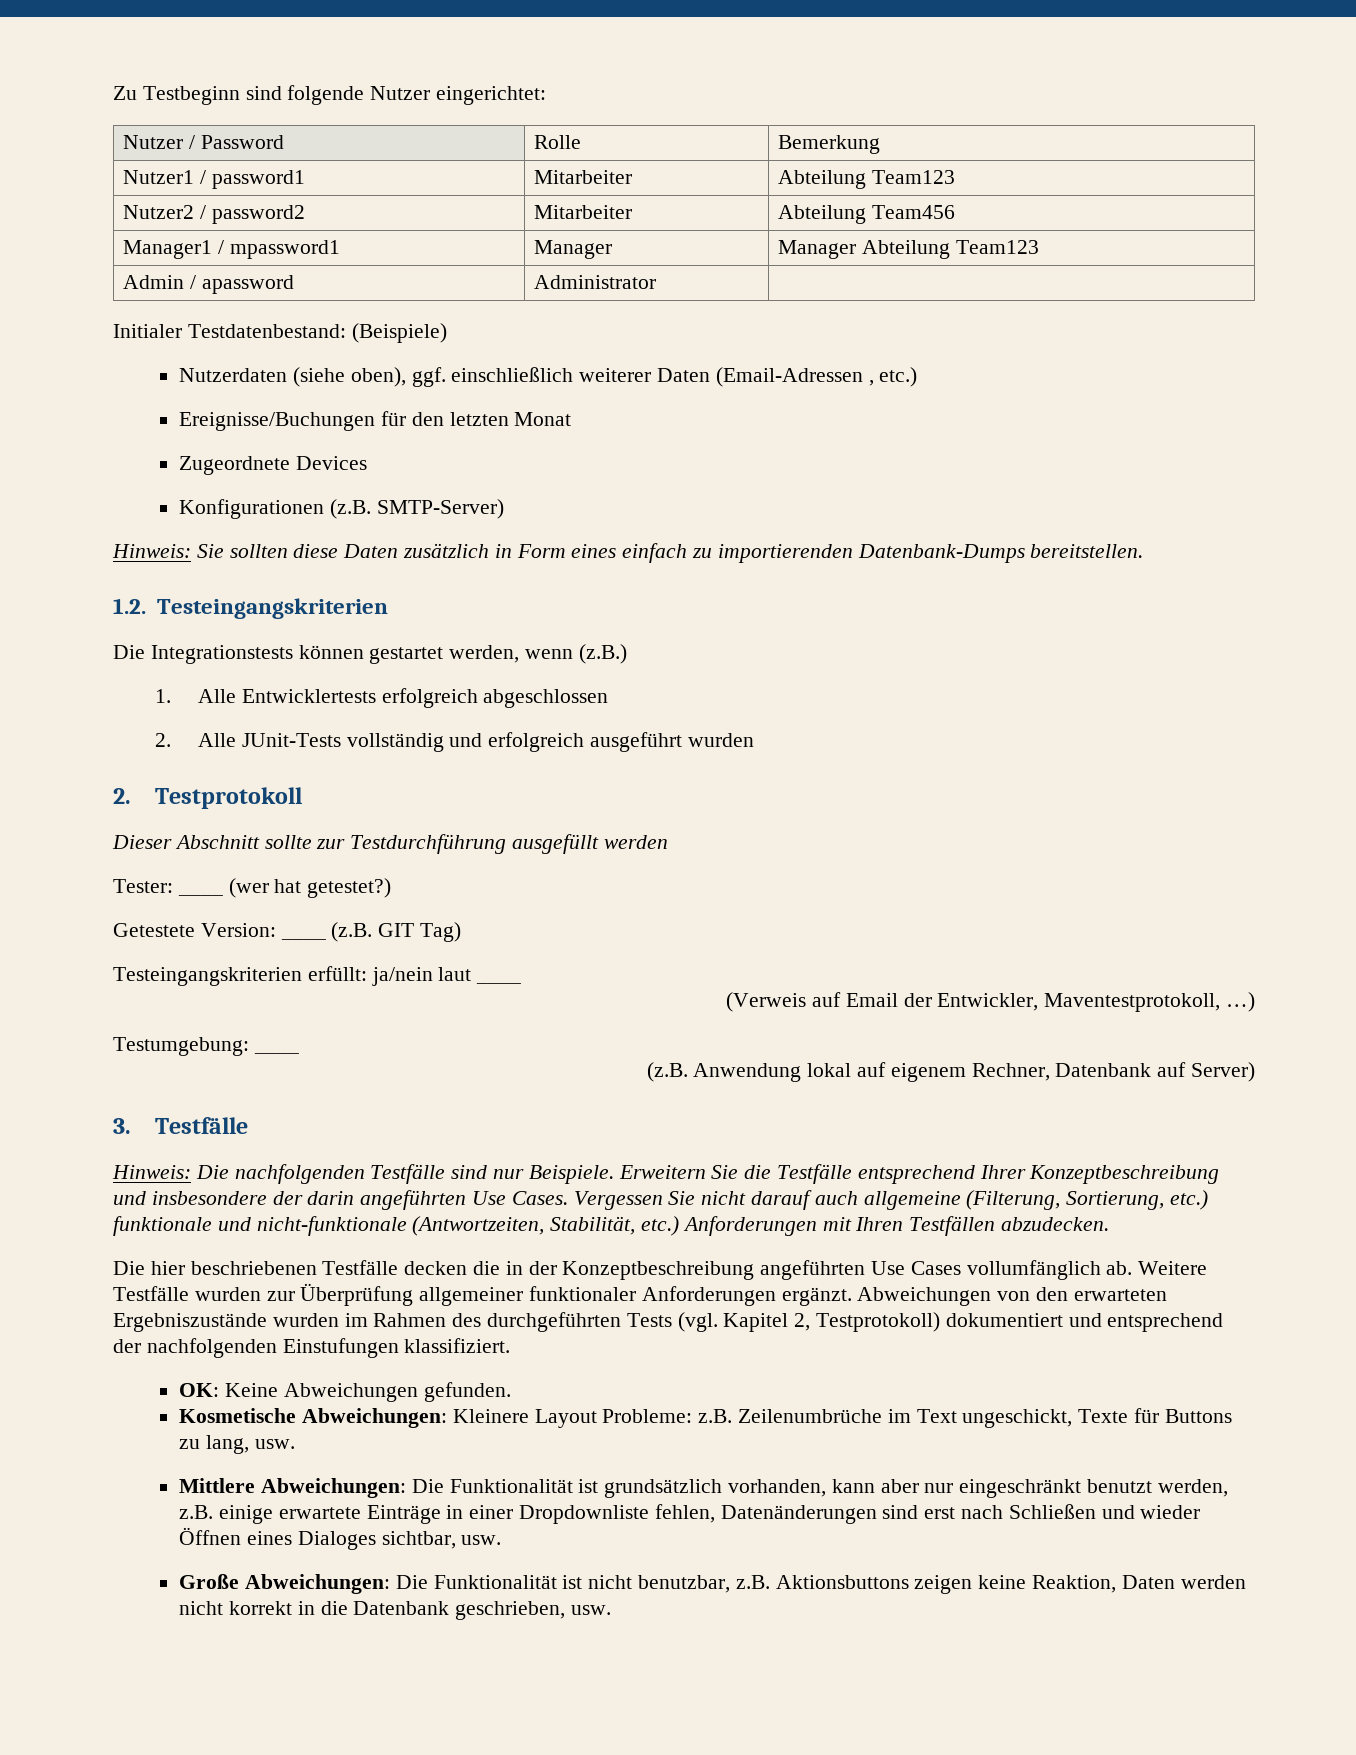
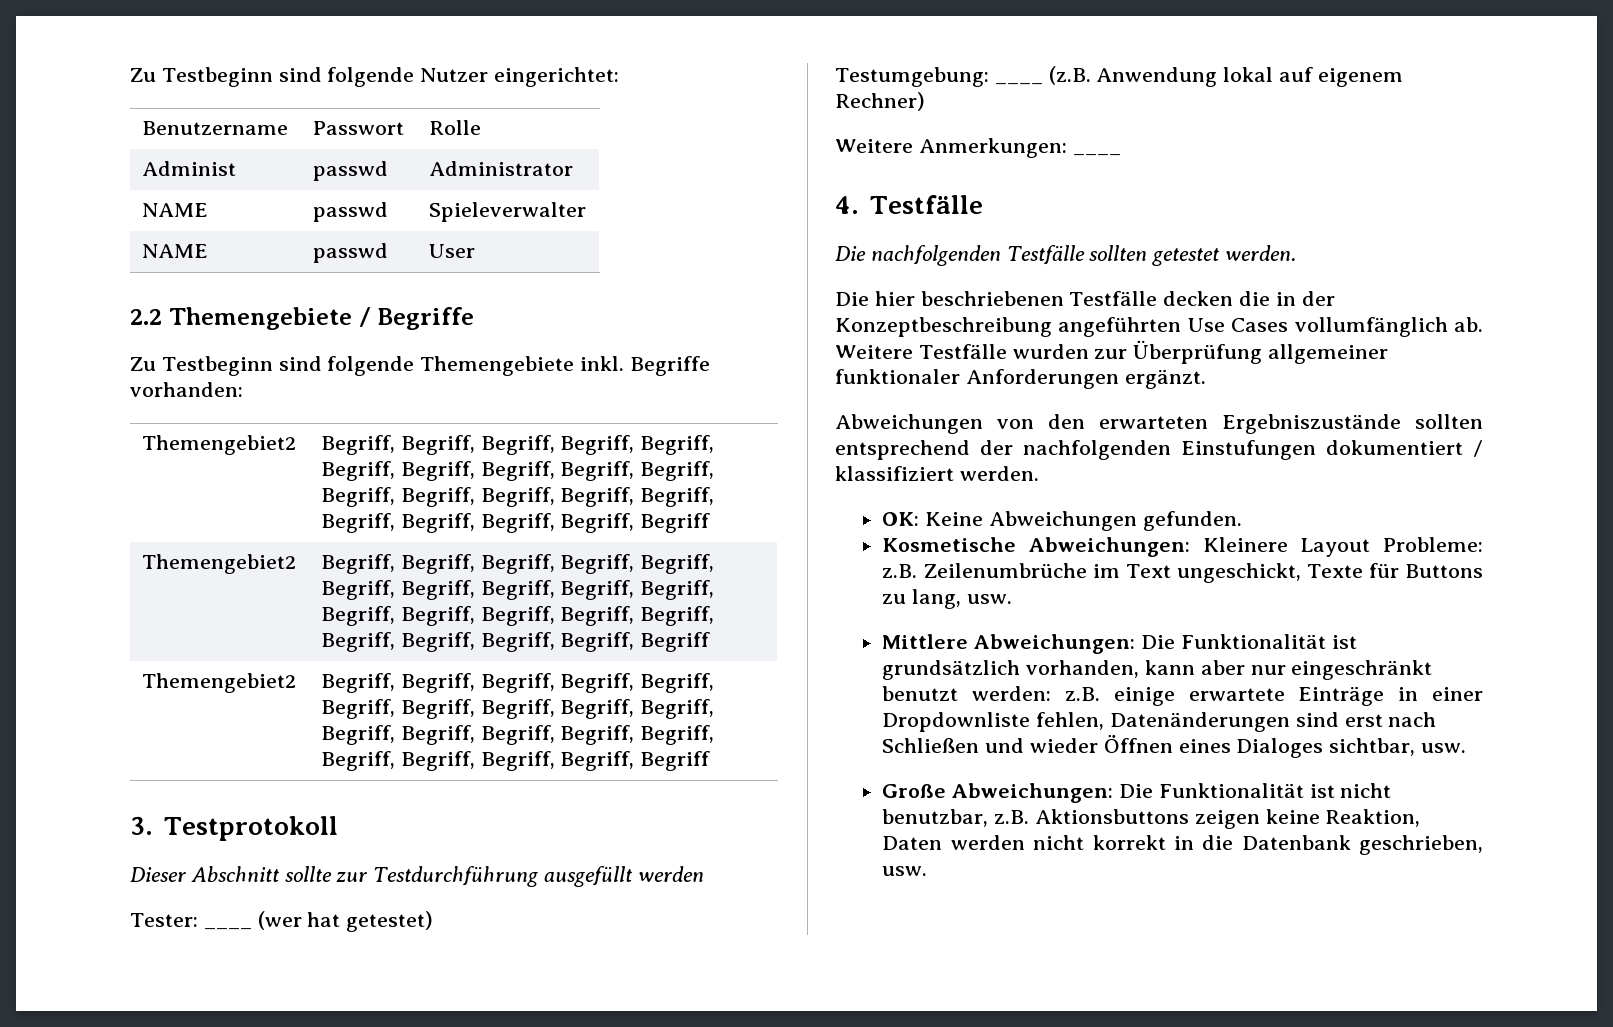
[123,135,284,149] [534,135,582,149] [778,135,881,154] [123,170,305,189] [534,170,633,184] [778,170,955,189] [123,205,305,224] [534,205,633,219] [778,205,955,224] [123,240,340,259] [534,240,613,259] [778,240,1039,259] [123,275,294,294] [534,275,657,289] [113,323,447,343] [179,367,918,387] [179,411,572,431] [179,456,367,475] [179,499,504,519] [112,543,1144,563] [113,598,388,619] [113,644,627,664] [155,688,609,708] [155,732,754,752] [113,788,131,804] Nutzer / Password | Rolle | Bemerkung // Nutzer1 / password1 | Mitarbeiter | Abteilung Team123 // Nutzer2 / password2 | Mitarbeiter | Abteilung Team456 // Manager1 / mpassword1 | Manager | Manager Abteilung Team123 // Admin / apassword | Administrator | // Initialer Testdatenbestand: (Beispiele) // Nutzerdaten (siehe oben), ggf. einschließlich weiterer Daten (Email-Adressen , etc.) // Ereignisse/Buchungen für den letzten Monat // Zugeordnete Devices // Konfigurationen (z.B. SMTP-Server) // Hinweis: Sie sollten diese Daten zusätzlich in Form eines einfach zu importierenden Datenbank-Dumps bereitstellen. // 1.2. Testeingangskriterien // Die Integrationstests können gestartet werden, wenn (z.B.) // 1. Alle Entwicklertests erfolgreich abgeschlossen // 2. Alle JUnit-Tests vollständig und erfolgreich ausgeführt wurden // 2. -> [142,121,289,135] [313,121,405,135] [429,120,482,135] [142,161,237,176] [313,161,389,181] [429,161,574,176] [142,203,209,217] [313,202,389,222] [429,202,587,222] [142,244,209,258] [313,243,389,263] [429,244,476,258] [130,307,475,330] [130,356,710,376] [130,382,243,397] [142,435,297,455] [321,435,715,455] [321,461,715,481] [321,487,715,507] [321,513,711,533] [142,554,297,574] [321,554,715,574] [321,580,715,600] [321,606,715,626] [321,632,711,652] [142,673,297,693] [321,673,715,693] [321,699,715,719] [321,725,715,745] [321,751,711,771] [130,816,153,835] Benutzername | Passwort | Rolle // Administ | passwd | Administrator // NAME | passwd | Spieleverwalter // NAME | passwd | User // 2.2 Themengebiete / Begriffe // Zu Testbeginn sind folgende Themengebiete inkl. Begriffe vorhanden: // Themengebiet2 | Begriff, Begriff, Begriff, Begriff, Begriff, Begriff, Begriff, Begriff, Begriff, Begriff, Begriff, Begriff, Begriff, Begriff, Begriff, Begriff, Begriff, Begriff, Begriff, Begriff // Themengebiet2 | Begriff, Begriff, Begriff, Begriff, Begriff, Begriff, Begriff, Begriff, Begriff, Begriff, Begriff, Begriff, Begriff, Begriff, Begriff, Begriff, Begriff, Begriff, Begriff, Begriff // Themengebiet2 | Begriff, Begriff, Begriff, Begriff, Begriff, Begriff, Begriff, Begriff, Begriff, Begriff, Begriff, Begriff, Begriff, Begriff, Begriff, Begriff, Begriff, Begriff, Begriff, Begriff // 3.
[307,878,392,898] [113,923,276,937] [280,922,462,942] [113,966,472,986] [476,981,522,984] [726,992,1255,1012] getestet?) // Getestete Version: ____ (z.B. GIT Tag) // Testeingangskriterien erfüllt: ja/nein laut ____ // (Verweis auf Email der Entwickler, Maventestprotokoll, …) -> [346,911,434,932] getestet)
(299, 1052) // -> (1043, 83) none
[971,1062,1255,1082] [113,1118,131,1134] Rechner, Datenbank auf Server) // 3. -> [835,92,925,111] [835,138,1121,158] [835,196,859,214] Rechner) // Weitere Anmerkungen: ____ // 4.
[112,1165,191,1179] Hinweis: -> (983, 204) none
[451,1164,1220,1184] [113,1190,1209,1210] [113,1216,1110,1236] sind nur Beispiele. Erweitern Sie die Testfälle entsprechend Ihrer Konzeptbeschreibung und insbesondere der darin angeführten Use Cases. Vergessen Sie nicht darauf auch allgemeine (Filterung, Sortierung, etc.) funktionale und nicht-funktionale (Antwortzeiten, Stabilität, etc.) Anforderungen mit Ihren Testfällen abzudecken. -> [1089,245,1297,266] sollten getestet werden.
(852, 1296) none -> (1206, 379) //
[272,1312,1224,1332] [113,1338,511,1358] wurden im Rahmen des durchgeführten Tests (vgl. Kapitel 2, Testprotokoll) dokumentiert und entsprechend der nachfolgenden Einstufungen klassifiziert. -> [1415,414,1483,429] [835,440,1483,460] [835,466,1039,481] sollten entsprechend der nachfolgenden Einstufungen dokumentiert / klassifiziert werden.
[1157,1479,1228,1497] werden, -> [972,686,1052,701] werden:

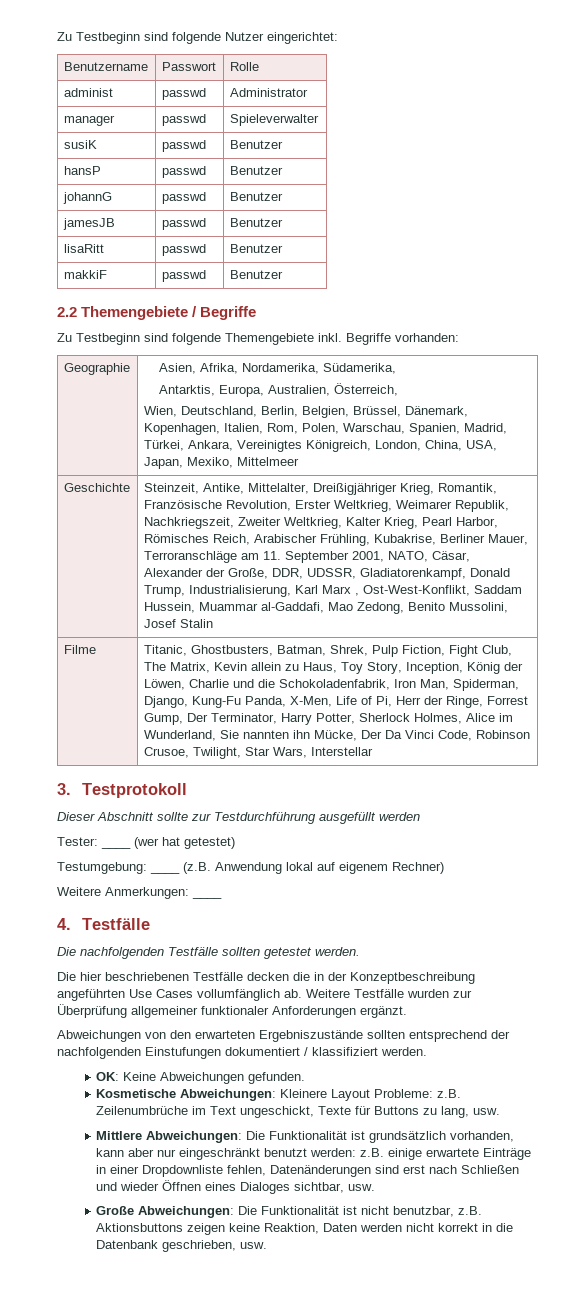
[142,161,237,176] Administ -> [63,88,113,97] administ
[142,203,209,217] NAME -> [63,115,115,126] manager
[142,244,209,258] [313,243,389,263] [429,244,476,258] NAME | passwd | User -> [63,140,97,149] [161,140,206,152] [229,140,283,149] [63,166,101,175] [161,166,206,178] [229,166,283,175] [62,192,112,204] [161,192,206,204] [229,192,283,201] [62,218,115,230] [161,218,206,230] [229,218,283,227] [63,244,104,253] [161,244,206,256] [229,244,283,253] [63,270,107,279] [161,270,206,282] [229,270,283,279] susiK | passwd | Benutzer // hansP | passwd | Benutzer // johannG | passwd | Benutzer // jamesJB | passwd | Benutzer // lisaRitt | passwd | Benutzer // makkiF | passwd | Benutzer
[142,435,297,455] [321,435,715,455] [321,461,715,481] [321,487,715,507] [321,513,711,533] [142,554,297,574] [321,554,715,574] [321,580,715,600] [321,606,715,626] [321,632,711,652] [142,673,297,693] [321,673,715,693] [321,699,715,719] [321,725,715,745] [321,751,711,771] Themengebiet2 | Begriff, Begriff, Begriff, Begriff, Begriff, Begriff, Begriff, Begriff, Begriff, Begriff, Begriff, Begriff, Begriff, Begriff, Begriff, Begriff, Begriff, Begriff, Begriff, Begriff // Themengebiet2 | Begriff, Begriff, Begriff, Begriff, Begriff, Begriff, Begriff, Begriff, Begriff, Begriff, Begriff, Begriff, Begriff, Begriff, Begriff, Begriff, Begriff, Begriff, Begriff, Begriff // Themengebiet2 | Begriff, Begriff, Begriff, Begriff, Begriff, Begriff, Begriff, Begriff, Begriff, Begriff, Begriff, Begriff, Begriff, Begriff, Begriff, Begriff, Begriff, Begriff, Begriff, Begriff -> [63,363,130,375] [158,363,396,374] [158,383,398,397] [143,406,468,418] [143,423,507,435] [143,440,497,452] [143,457,299,469] [63,483,130,492] [143,483,497,495] [143,500,509,512] [143,517,498,529] [143,534,528,546] [143,551,470,563] [143,568,510,580] [143,585,522,597] [143,602,508,614] [143,619,213,628] [63,645,96,654] [143,645,512,657] [143,662,523,674] [143,679,519,691] [143,696,528,708] [143,713,513,725] [143,730,530,741] [143,747,373,759] Geographie | Asien, Afrika, Nordamerika, Südamerika, // Antarktis, Europa, Australien, Österreich, // Wien, Deutschland, Berlin, Belgien, Brüssel, Dänemark, Kopenhagen, Italien, Rom, Polen, Warschau, Spanien, Madrid, Türkei, Ankara, Vereinigtes Königreich, London, China, USA, Japan, Mexiko, Mittelmeer // Geschichte | Steinzeit, Antike, Mittelalter, Dreißigjähriger Krieg, Romantik, Französische Revolution, Erster Weltkrieg, Weimarer Republik, Nachkriegszeit, Zweiter Weltkrieg, Kalter Krieg, Pearl Harbor, Römisches Reich, Arabischer Frühling, Kubakrise, Berliner Mauer, Terroranschläge am 11. September 2001, NATO, Cäsar, Alexander der Große, DDR, UDSSR, Gladiatorenkampf, Donald Trump, Industrialisierung, Karl Marx , Ost-West-Konflikt, Saddam Hussein, Muammar al-Gaddafi, Mao Zedong, Benito Mussolini, Josef Stalin // Filme | Titanic, Ghostbusters, Batman, Shrek, Pulp Fiction, Fight Club, The Matrix, Kevin allein zu Haus, Toy Story, Inception, König der Löwen, Charlie und die Schokoladenfabrik, Iron Man, Spiderman, Django, Kung-Fu Panda, X-Men, Life of Pi, Herr der Ringe, Forrest Gump, Der Terminator, Harry Potter, Sherlock Holmes, Alice im Wunderland, Sie nannten ihn Mücke, Der Da Vinci Code, Robinson Crusoe, Twilight, Star Wars, Interstellar

